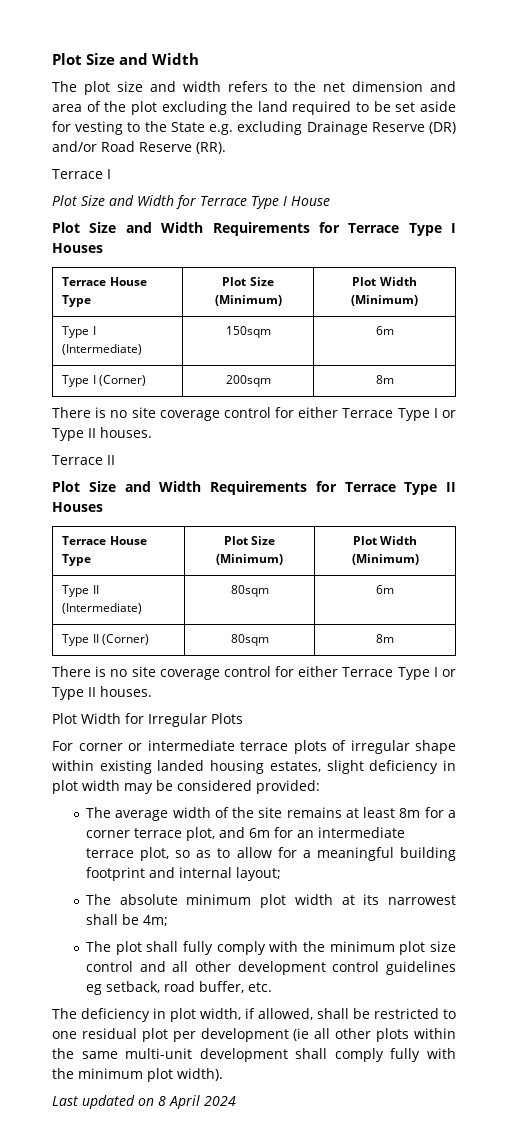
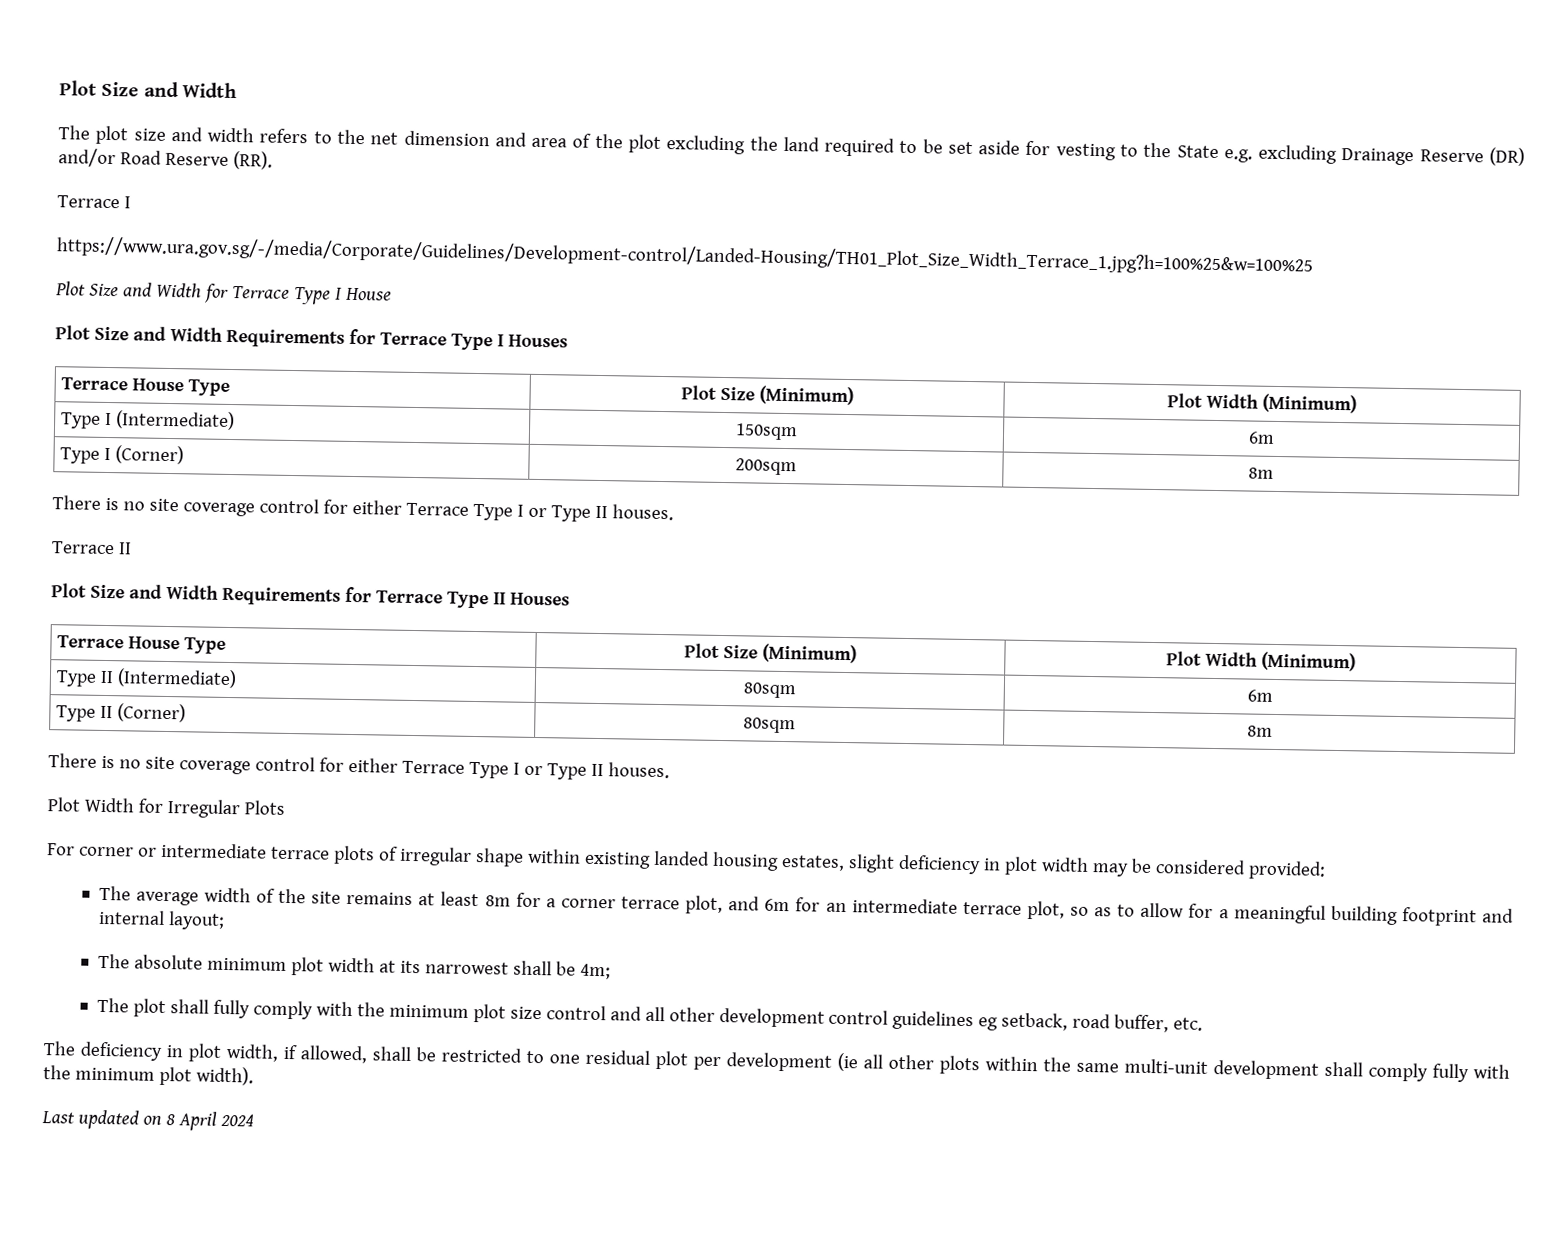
(111, 174) none -> [56,236,1313,276] // https://www.ura.gov.sg/-/media/Corporate/Guidelines/Development-control/Landed-Housing/TH01_Plot_Size_Width_Terrace_1.jpg?h=100%25&w=100%25

